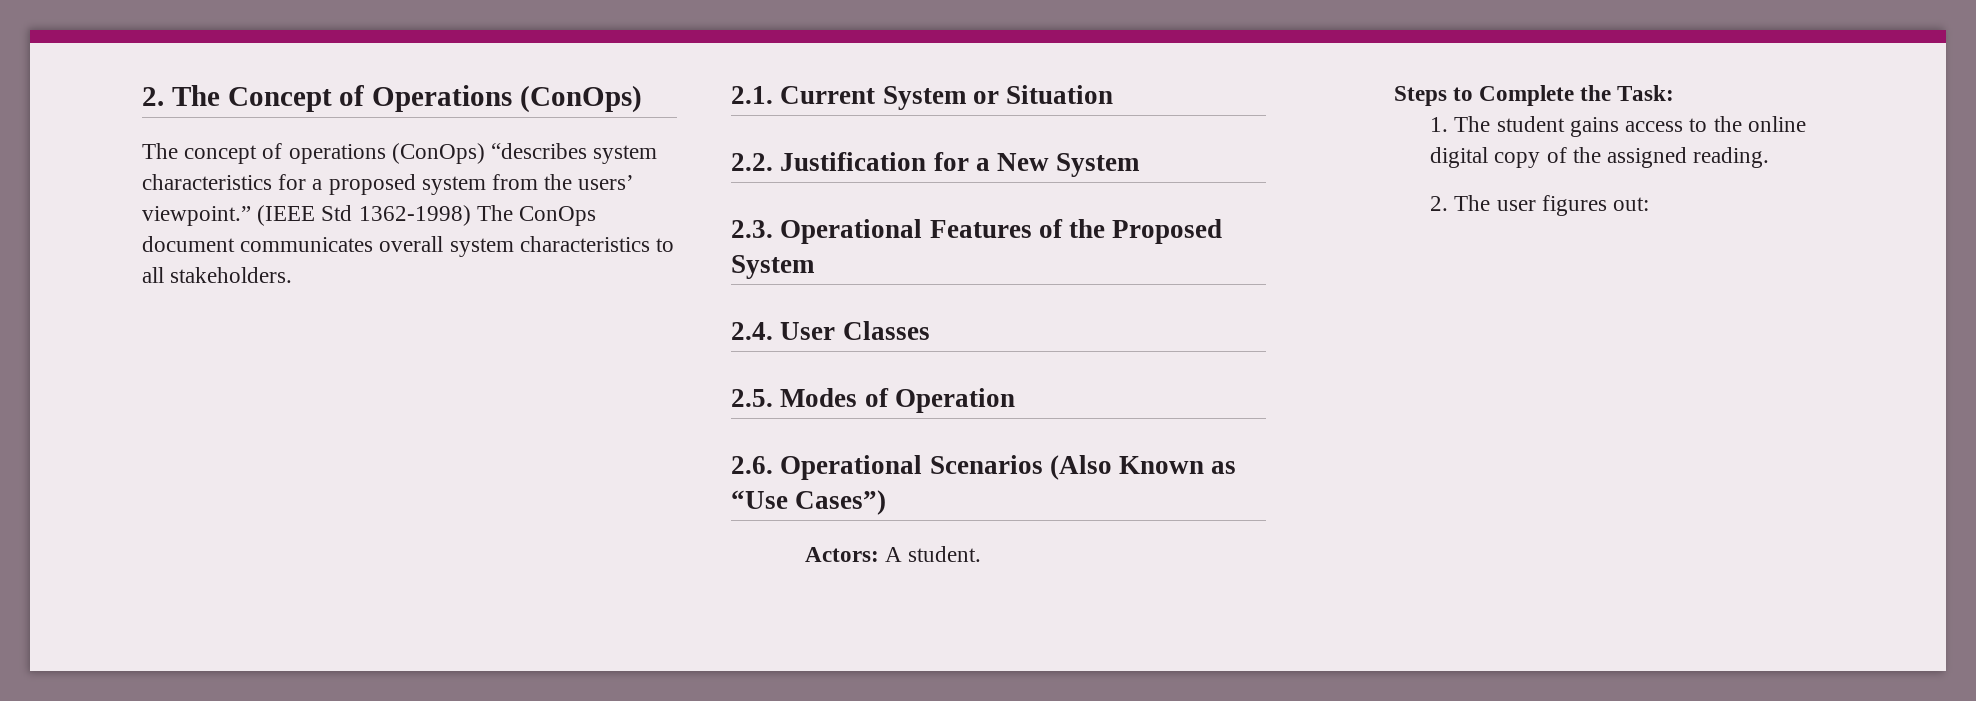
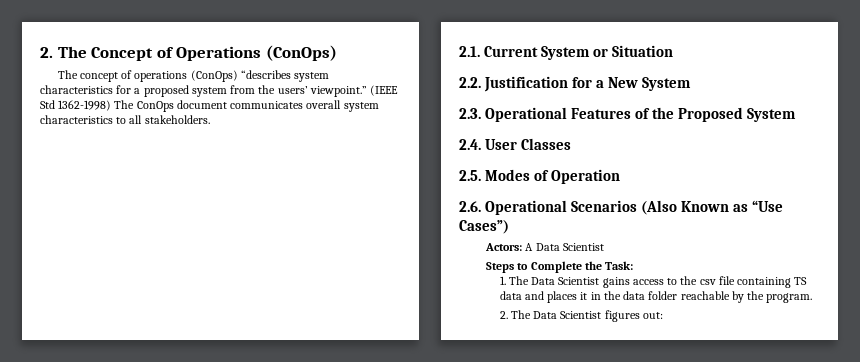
[907,546,981,562] student. -> [535,243,604,251] Data Scientist
[1496,116,1565,132] student -> [531,277,600,285] Data Scientist
[1747,116,1806,132] [1430,147,1770,168] [1430,195,1536,211] online digital copy of the assigned reading. // 2. The user -> [699,276,808,288] [499,291,813,303] [499,310,602,319] csv file containing TS data and places it in the data folder reachable by the program. // 2. The Data Scientist

